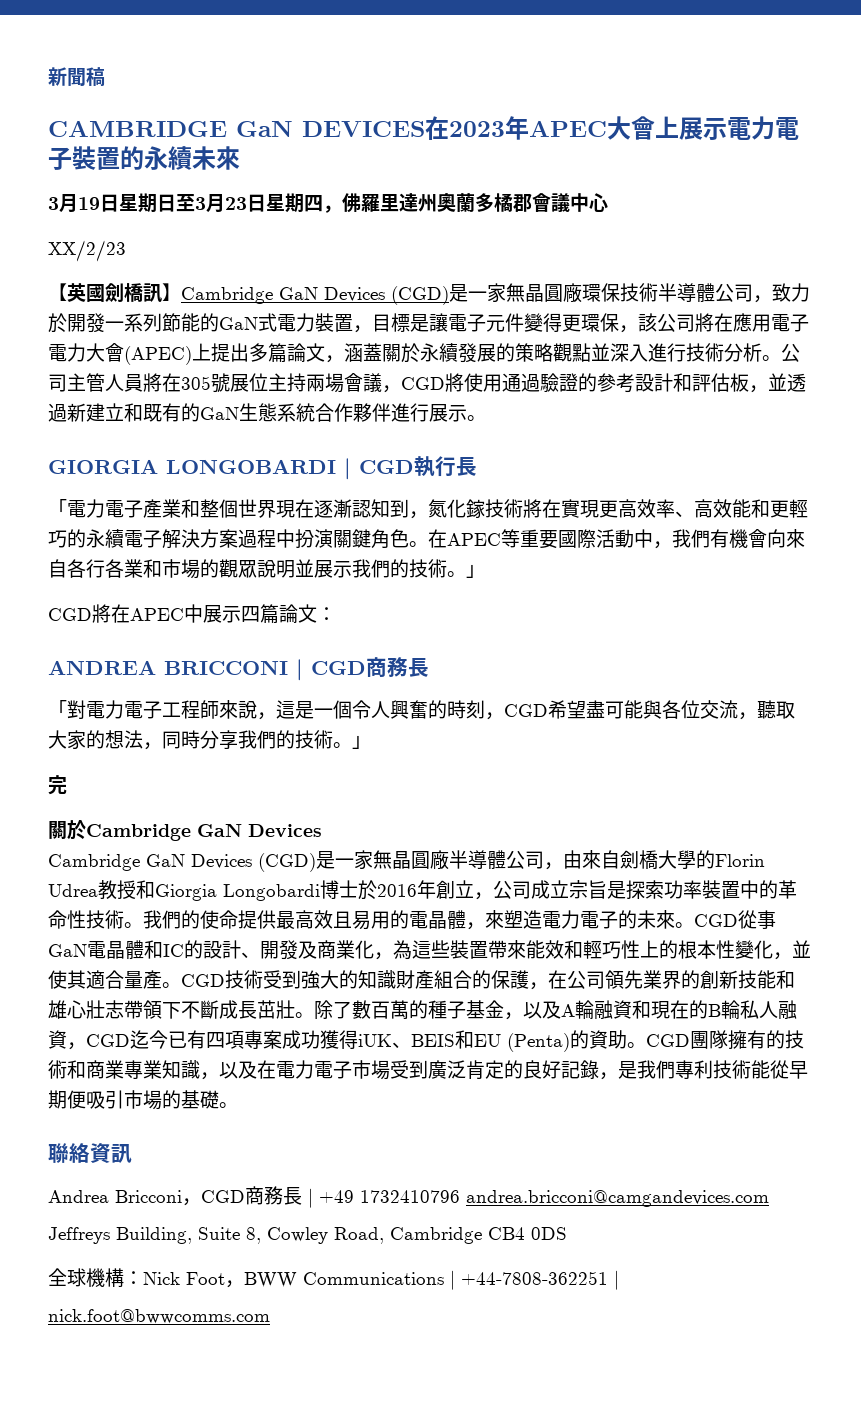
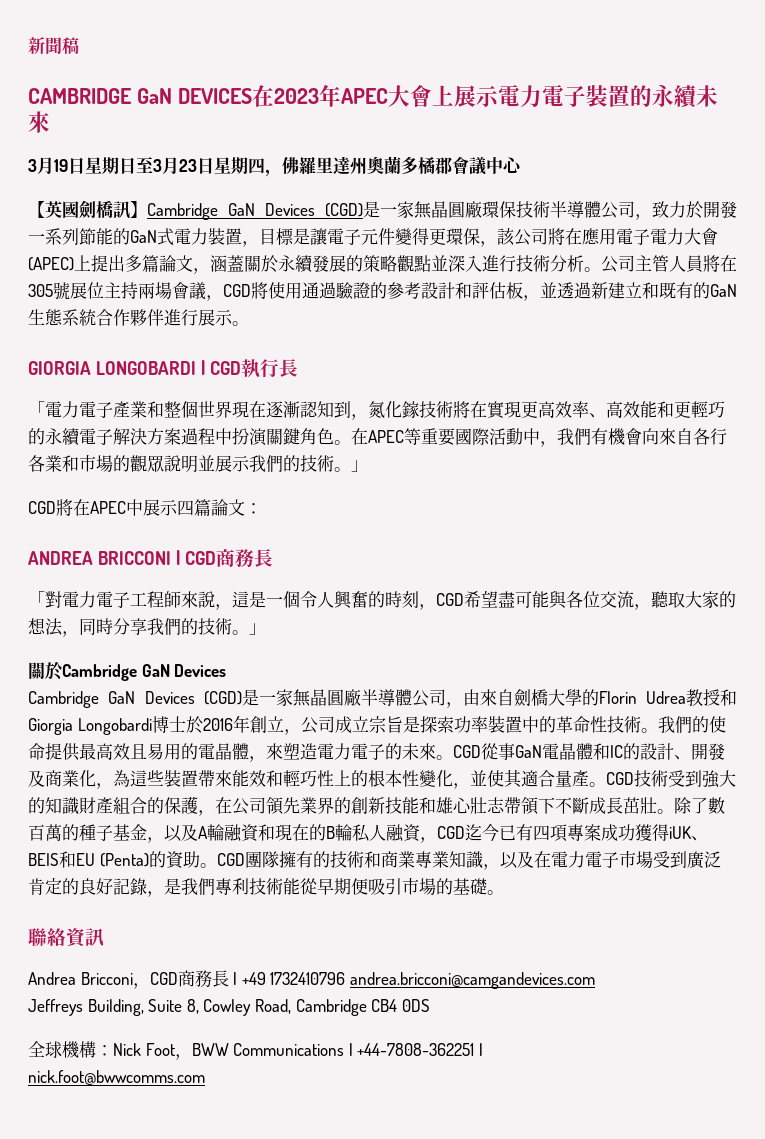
[48,240,126,262] // XX/2/23 -> (523, 165) none
[48,775,67,795] // 完 -> (266, 629) none

